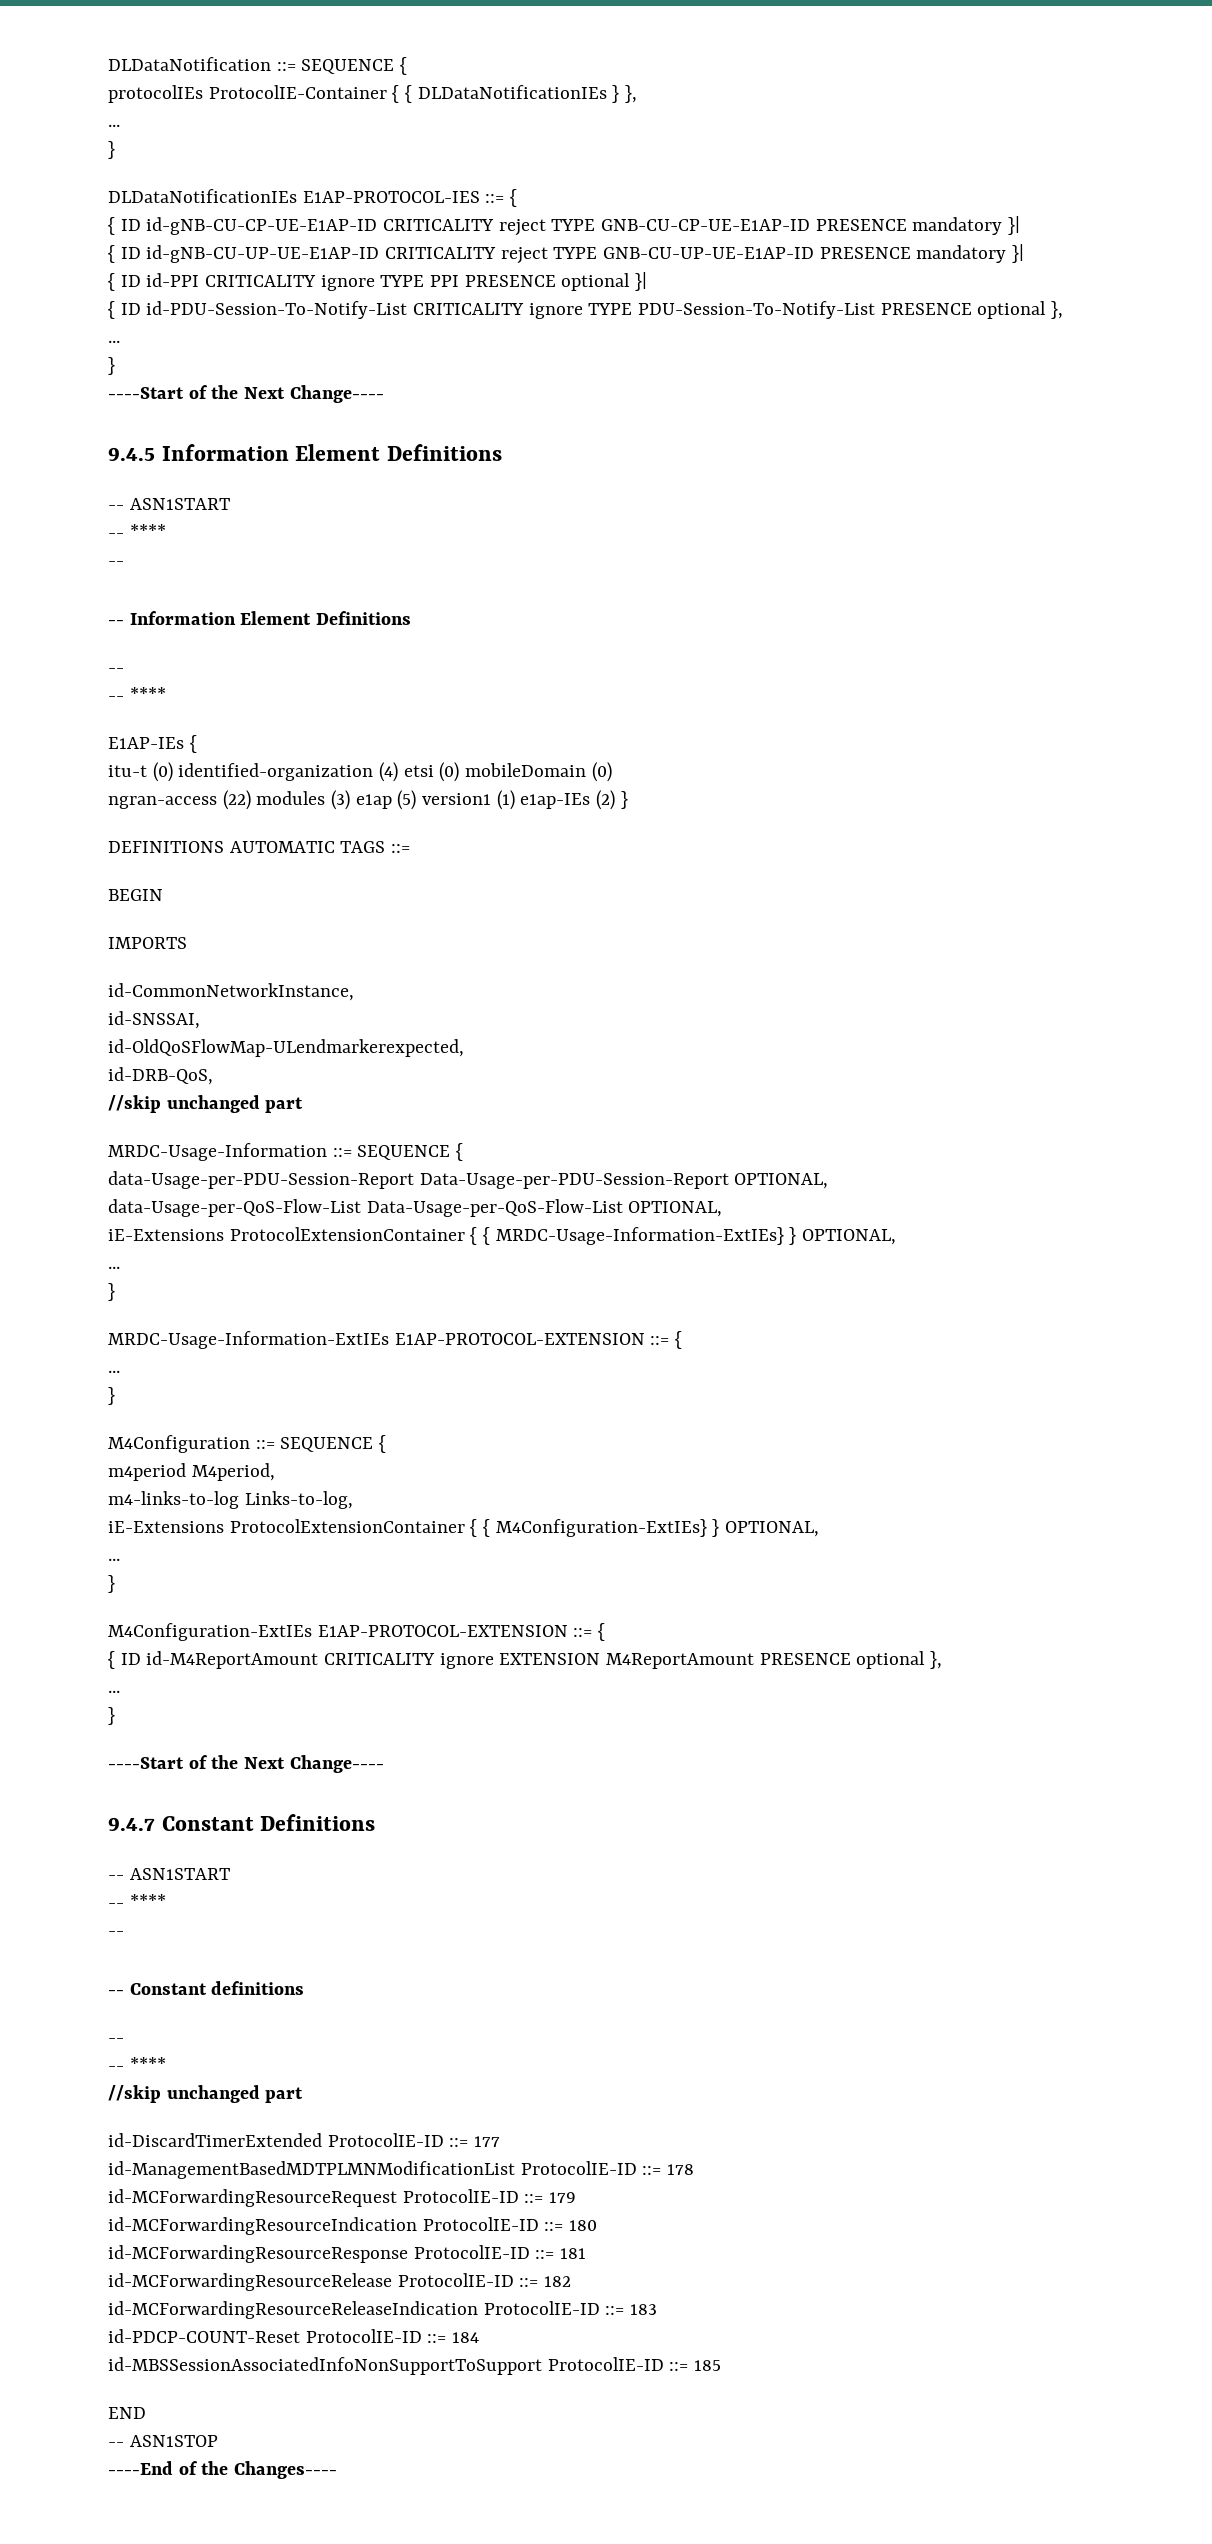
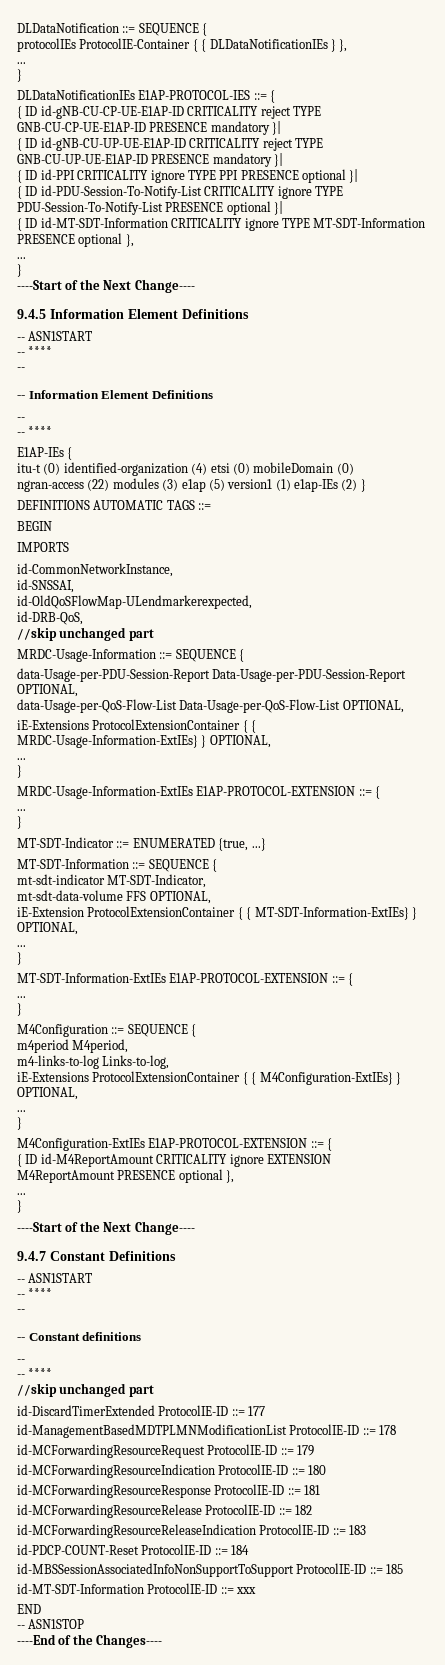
(1047, 310) none -> [274,201,284,215] [17,217,426,231] [17,233,123,247] }| // { ID id-MT-SDT-Information CRITICALITY ignore TYPE MT-SDT-Information PRESENCE optional
(115, 1396) none -> [17,837,266,851] [17,859,218,872] [17,874,207,888] [17,890,211,904] [17,906,417,920] [17,922,78,935] [17,945,26,947] [17,952,22,965] [17,973,354,986] [17,996,26,998] [17,1003,22,1016] // MT-SDT-Indicator ::= ENUMERATED {true, ...} // MT-SDT-Information ::= SEQUENCE { // mt-sdt-indicator MT-SDT-Indicator, // mt-sdt-data-volume FFS OPTIONAL, // iE-Extension ProtocolExtensionContainer { { MT-SDT-Information-ExtIEs} } OPTIONAL, // ... // } // MT-SDT-Information-ExtIEs E1AP-PROTOCOL-EXTENSION ::= { // ... // }
(722, 2365) none -> [17,1583,257,1594] // id-MT-SDT-Information ProtocolIE-ID ::= xxx

